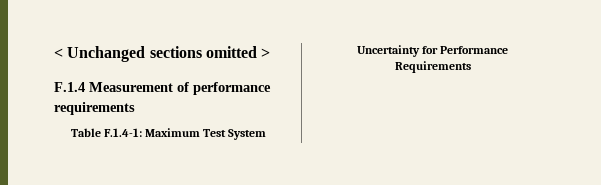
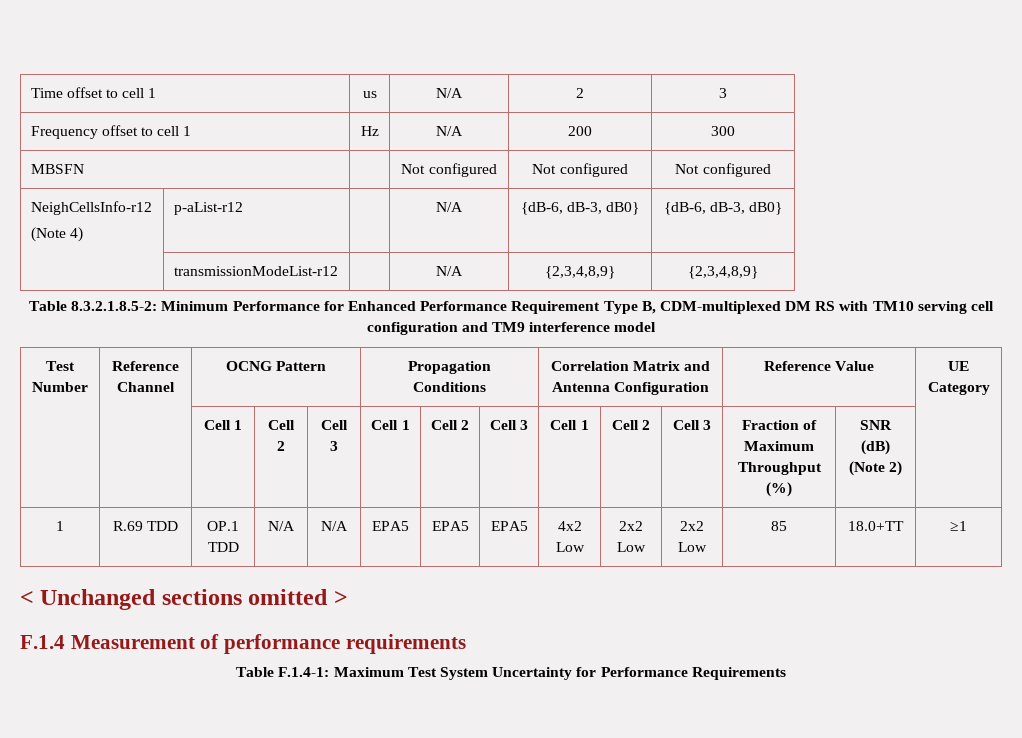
(54, 53) none -> [30,87,157,98] [362,91,377,98] [436,88,463,98] [576,88,584,98] [719,88,727,98] [30,125,192,139] [360,126,379,136] [436,126,463,136] [568,126,592,136] [711,126,735,136] [30,164,84,174] [401,163,497,177] [532,163,628,177] [675,163,771,177] [30,201,152,215] [30,227,83,242] [173,202,243,215] [436,202,463,212] [520,202,640,215] [663,202,783,215] [173,266,338,276] [436,266,463,276] [545,266,615,279] [688,266,758,279] [29,301,994,314] [366,322,657,335] [46,361,75,371] [32,382,88,392] [112,361,179,371] [117,382,175,392] [225,361,327,371] [407,361,491,374] [412,382,486,392] [550,361,711,371] [551,382,710,395] [763,361,875,371] [948,361,969,371] [927,382,990,395] [203,420,243,430] [268,420,295,430] [277,441,285,451] [321,420,348,430] [330,441,338,451] [371,420,410,430] [430,420,470,430] [489,420,529,430] [550,420,589,430] [611,420,651,430] [672,420,712,430] [741,420,818,430] [744,441,814,451] [737,462,822,475] [766,482,792,497] [860,420,892,430] [861,440,890,455] [848,461,903,476] [56,521,64,531] [112,521,179,531] [207,521,239,531] [207,542,239,552] [268,521,295,531] [321,521,348,531] [372,521,409,531] [431,521,469,531] [490,521,528,531] [557,521,582,531] [555,542,585,552] [619,521,643,531] [617,542,646,552] [680,521,704,531] [678,542,707,552] [771,521,787,531] [848,521,904,531] [950,521,967,531] Time offset to cell 1 | us | N/A | 2 | 3 // Frequency offset to cell 1 | Hz | N/A | 200 | 300 // MBSFN | | Not configured | Not configured | Not configured // NeighCellsInfo-r12 // (Note 4) | p-aList-r12 | | N/A | {dB-6, dB-3, dB0} | {dB-6, dB-3, dB0} // | transmissionModeList-r12 | | N/A | {2,3,4,8,9} | {2,3,4,8,9} // Table 8.3.2.1.8.5-2: Minimum Performance for Enhanced Performance Requirement Type B, CDM-multiplexed DM RS with TM10 serving cell configuration and TM9 interference model // Test Number | Reference Channel | OCNG Pattern | Propagation Conditions | Correlation Matrix and Antenna Configuration | Reference Value | UE Category // | | Cell 1 | Cell 2 | Cell 3 | Cell 1 | Cell 2 | Cell 3 | Cell 1 | Cell 2 | Cell 3 | Fraction of Maximum Throughput (%) | SNR (dB) (Note 2) | // 1 | R.69 TDD | OP.1 TDD | N/A | N/A | EPA5 | EPA5 | EPA5 | 4x2 Low | 2x2 Low | 2x2 Low | 85 | 18.0+TT | ≥1 //

